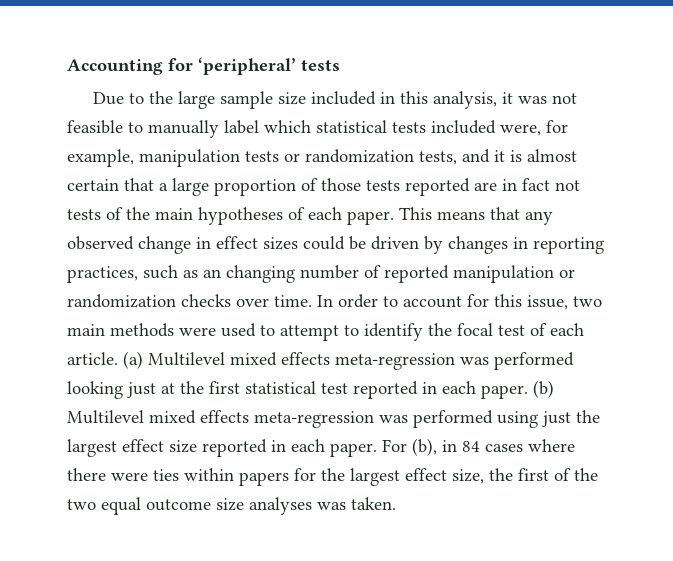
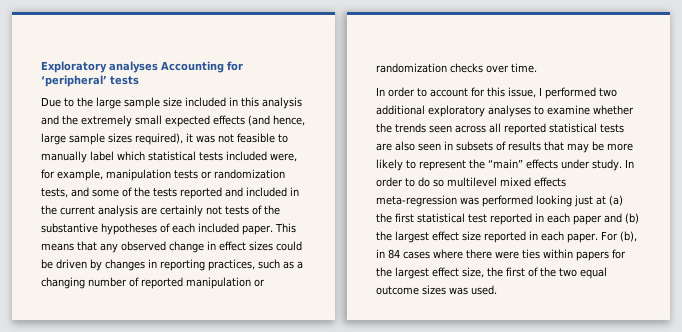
(67, 67) none -> [41,61,158,73] Exploratory analyses
[433,91,498,109] analysis, -> [262,97,302,109] [41,115,305,127] [41,133,183,145] analysis and the extremely small expected effects (and hence, large sample sizes required),
[494,149,577,162] [67,178,550,196] it is almost certain that a large proportion of those tests reported are in fact -> [92,187,299,199] [41,205,203,217] some of the tests reported and included in the current analysis are certainly
[155,208,193,220] main -> [41,223,98,233] substantive
(342, 213) none -> [198,223,239,233] included
[203,269,221,278] an -> [297,261,303,269] a
(312, 301) none -> (537, 68) //
[573,296,602,307] [67,323,584,341] [67,351,225,369] two main methods were used to attempt to identify the focal test of each article. (a) Multilevel -> [539,87,617,99] [376,105,634,117] [376,123,624,135] [376,141,633,153] [376,159,634,171] [376,177,497,187] I performed two additional exploratory analyses to examine whether the trends seen across all reported statistical tests are also seen in subsets of results that may be more likely to represent the “main” effects under study. In order to do so multilevel
(175, 388) none -> [609,195,623,206] (a)
[481,380,554,399] [67,410,571,428] paper. (b) Multilevel mixed effects meta-regression was performed using just -> [573,213,639,225] paper and (b)
[216,497,396,515] size analyses was taken. -> [422,285,497,295] sizes was used.

